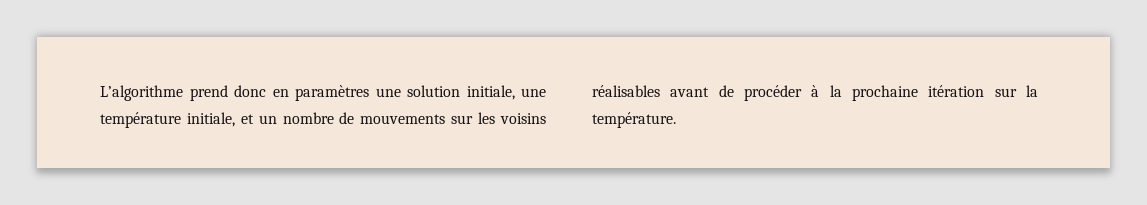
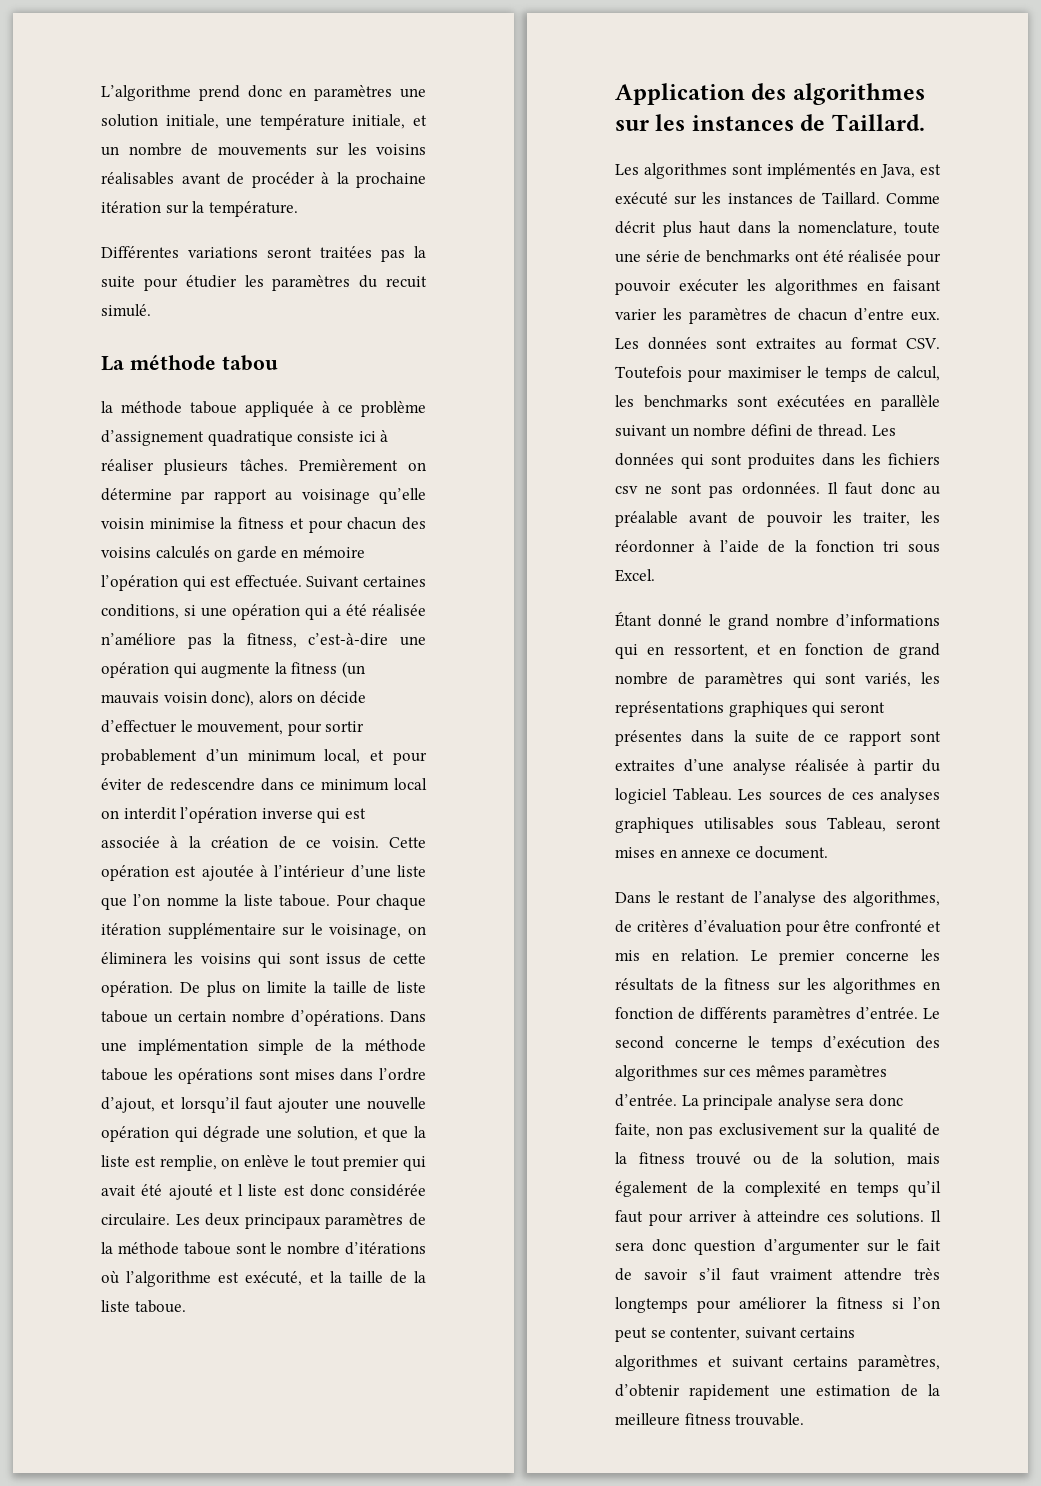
(676, 120) none -> [101,246,426,262] [101,275,427,291] [101,304,151,317] [101,355,278,371] [101,401,426,417] [101,430,389,446] [101,459,426,475] [101,488,426,504] [101,517,427,533] [101,546,365,562] [101,575,426,591] [101,604,426,620] [101,633,426,649] [101,661,365,678] [101,690,366,707] [101,720,365,736] [101,749,428,765] [101,778,427,791] [101,807,366,823] [101,836,426,849] [101,865,426,881] [101,894,426,910] [101,923,426,939] [101,952,426,968] [101,981,426,997] [101,1010,426,1026] [101,1039,426,1055] [101,1068,426,1084] [101,1097,426,1113] [101,1126,426,1142] [101,1155,426,1171] [101,1184,426,1200] [101,1213,426,1229] [101,1242,426,1255] [101,1270,426,1287] [101,1300,186,1313] [615,83,925,105] [615,114,925,131] [615,163,941,179] [615,192,940,205] [615,221,940,237] [615,250,941,266] [615,279,941,295] [615,308,940,324] [615,337,940,350] [615,366,940,382] [615,395,940,411] [615,424,896,437] [615,453,940,469] [615,482,940,498] [615,511,940,527] [615,540,940,553] [615,569,655,582] [615,611,940,630] [615,643,940,659] [615,672,940,688] [615,701,885,717] [615,730,941,746] [615,759,940,775] [615,788,940,804] [615,817,941,833] [615,846,829,859] [615,891,940,907] [615,920,941,936] [615,949,940,965] [615,978,940,994] [615,1007,940,1023] [615,1036,940,1052] [615,1065,888,1081] [615,1094,903,1110] [615,1123,940,1139] [615,1152,940,1167] [615,1181,941,1197] [615,1210,941,1226] [615,1239,941,1255] [615,1268,940,1281] [615,1297,940,1313] [615,1327,856,1342] [615,1355,940,1371] [615,1384,940,1400] [615,1413,805,1426] // Différentes variations seront traitées pas la suite pour étudier les paramètres du recuit simulé. // La méthode tabou // la méthode taboue appliquée à ce problème d’assignement quadratique consiste ici à réaliser plusieurs tâches. Premièrement on détermine par rapport au voisinage qu’elle voisin minimise la fitness et pour chacun des voisins calculés on garde en mémoire l’opération qui est effectuée. Suivant certaines conditions, si une opération qui a été réalisée n’améliore pas la fitness, c’est-à-dire une opération qui augmente la fitness (un mauvais voisin donc), alors on décide d’effectuer le mouvement, pour sortir probablement d’un minimum local, et pour éviter de redescendre dans ce minimum local on interdit l’opération inverse qui est associée à la création de ce voisin. Cette opération est ajoutée à l’intérieur d’une liste que l’on nomme la liste taboue. Pour chaque itération supplémentaire sur le voisinage, on éliminera les voisins qui sont issus de cette opération. De plus on limite la taille de liste taboue un certain nombre d’opérations. Dans une implémentation simple de la méthode taboue les opérations sont mises dans l’ordre d’ajout, et lorsqu’il faut ajouter une nouvelle opération qui dégrade une solution, et que la liste est remplie, on enlève le tout premier qui avait été ajouté et l liste est donc considérée circulaire. Les deux principaux paramètres de la méthode taboue sont le nombre d’itérations où l’algorithme est exécuté, et la taille de la liste taboue. // Application des algorithmes sur les instances de Taillard. // Les algorithmes sont implémentés en Java, est exécuté sur les instances de Taillard. Comme décrit plus haut dans la nomenclature, toute une série de benchmarks ont été réalisée pour pouvoir exécuter les algorithmes en faisant varier les paramètres de chacun d’entre eux. Les données sont extraites au format CSV. Toutefois pour maximiser le temps de calcul, les benchmarks sont exécutées en parallèle suivant un nombre défini de thread. Les données qui sont produites dans les fichiers csv ne sont pas ordonnées. Il faut donc au préalable avant de pouvoir les traiter, les réordonner à l’aide de la fonction tri sous Excel. // Étant donné le grand nombre d’informations qui en ressortent, et en fonction de grand nombre de paramètres qui sont variés, les représentations graphiques qui seront présentes dans la suite de ce rapport sont extraites d’une analyse réalisée à partir du logiciel Tableau. Les sources de ces analyses graphiques utilisables sous Tableau, seront mises en annexe ce document. // Dans le restant de l’analyse des algorithmes, de critères d’évaluation pour être confronté et mis en relation. Le premier concerne les résultats de la fitness sur les algorithmes en fonction de différents paramètres d’entrée. Le second concerne le temps d’exécution des algorithmes sur ces mêmes paramètres d’entrée. La principale analyse sera donc faite, non pas exclusivement sur la qualité de la fitness trouvé ou de la solution, mais également de la complexité en temps qu’il faut pour arriver à atteindre ces solutions. Il sera donc question d’argumenter sur le fait de savoir s’il faut vraiment attendre très longtemps pour améliorer la fitness si l’on peut se contenter, suivant certains algorithmes et suivant certains paramètres, d’obtenir rapidement une estimation de la meilleure fitness trouvable.

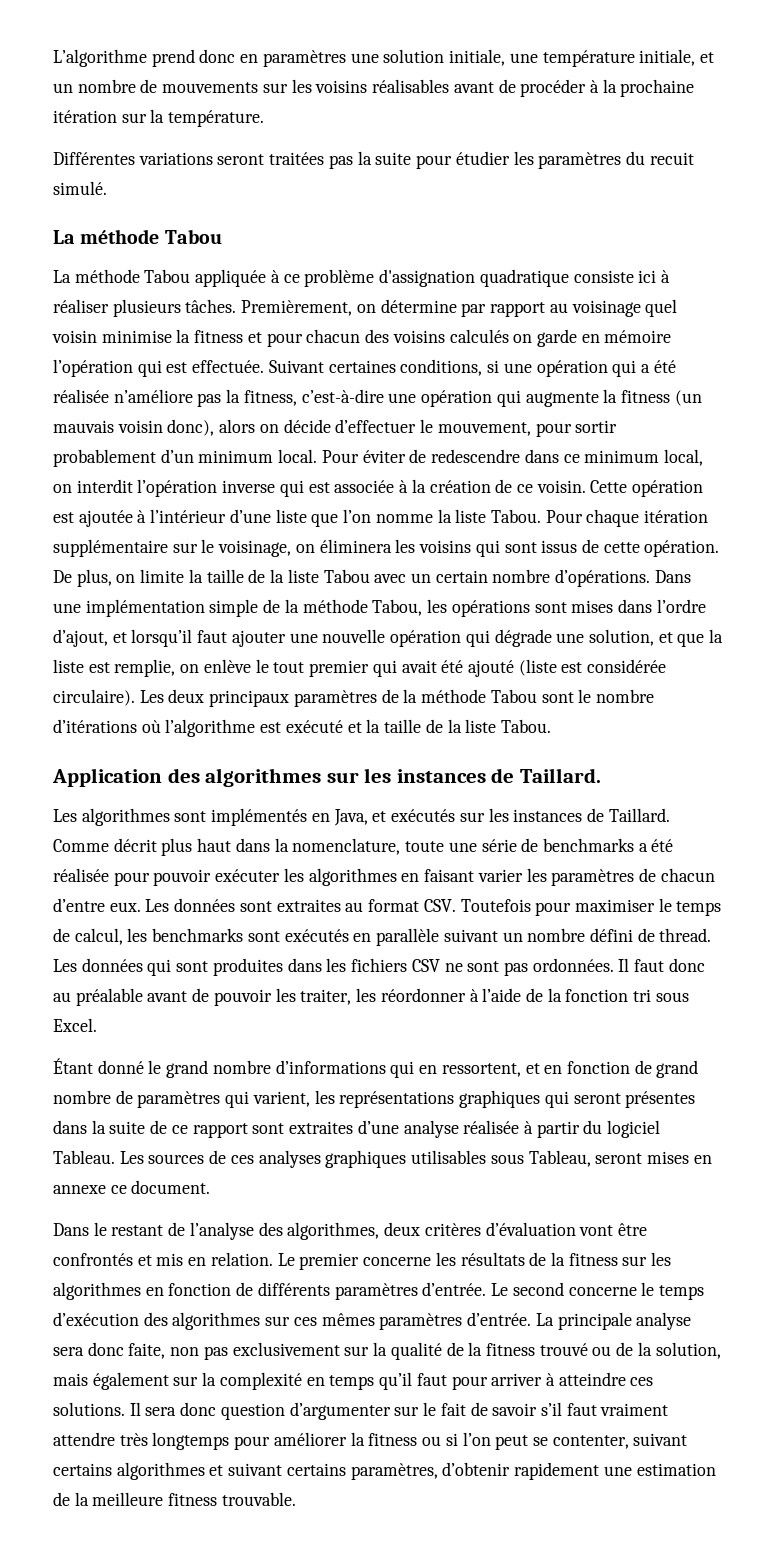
[221,355,278,371] [101,401,237,414] tabou // la méthode taboue -> [164,229,222,244] [53,269,191,283] Tabou // La méthode Tabou
[101,430,204,446] d’assignement -> [379,269,476,287] d'assignation
[298,459,398,471] Premièrement -> [241,300,353,316] Premièrement,
[379,488,426,504] qu’elle -> [645,299,678,317] quel
[324,749,428,765] local, et pour -> [278,449,359,463] local. Pour
[394,778,427,790] local -> [663,449,703,466] local,
[279,894,331,907] taboue. -> [490,509,541,523] Tabou.
[206,981,236,997] plus -> [76,569,112,587] plus,
[397,981,426,993] [101,1010,148,1023] liste taboue -> [270,569,407,583] la liste Tabou avec
[101,1068,148,1081] taboue -> [372,599,423,616] Tabou,
[218,1184,426,1197] [101,1213,170,1226] et l liste est donc considérée circulaire. -> [518,659,667,676] [53,689,135,706] (liste est considérée circulaire).
[183,1242,231,1255] taboue -> [490,689,537,703] Tabou
[245,1271,303,1286] exécuté, -> [285,720,343,733] exécuté
[134,1300,186,1313] taboue. -> [500,719,551,733] Tabou.
[920,164,941,175] [615,192,668,205] est exécuté -> [372,809,456,822] et exécutés
[794,251,819,262] ont -> [638,843,648,852] a
[776,395,845,408] exécutées -> [284,929,349,942] exécutés
[615,486,638,494] csv -> [411,959,440,972] CSV
[825,672,912,687] sont variés, -> [252,1091,310,1107] varient,
[615,920,632,933] de -> [384,1222,421,1236] deux
[785,920,923,936] pour être confronté -> [579,1223,647,1236] [53,1253,133,1266] vont être confrontés
[696,1181,714,1194] de -> [173,1376,199,1386] sur
(883, 1303) none -> [422,1436,442,1446] ou

